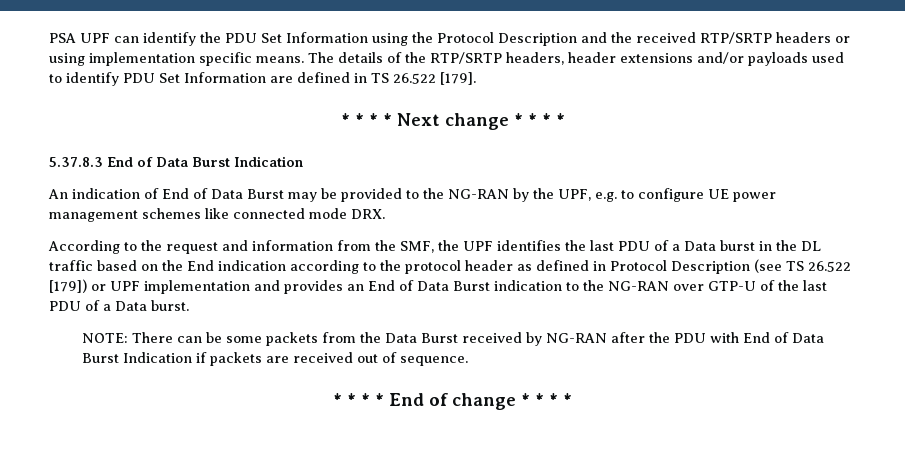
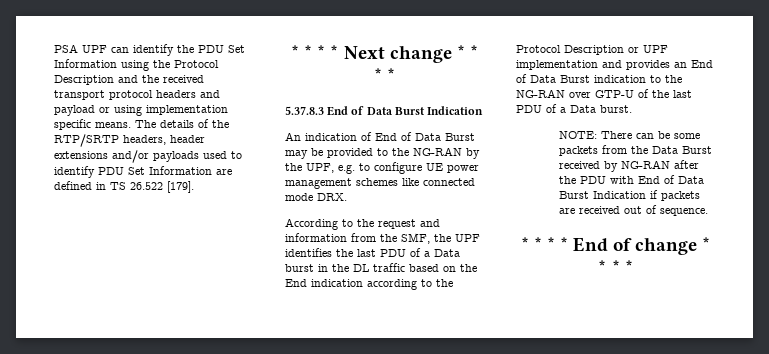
[700,32,831,44] RTP/SRTP headers -> [54,90,220,100] [54,105,95,116] transport protocol headers and payload
[405,259,851,274] [49,279,87,293] protocol header as defined in Protocol Description (see TS 26.522 [179]) -> [516,45,624,55] Protocol Description

